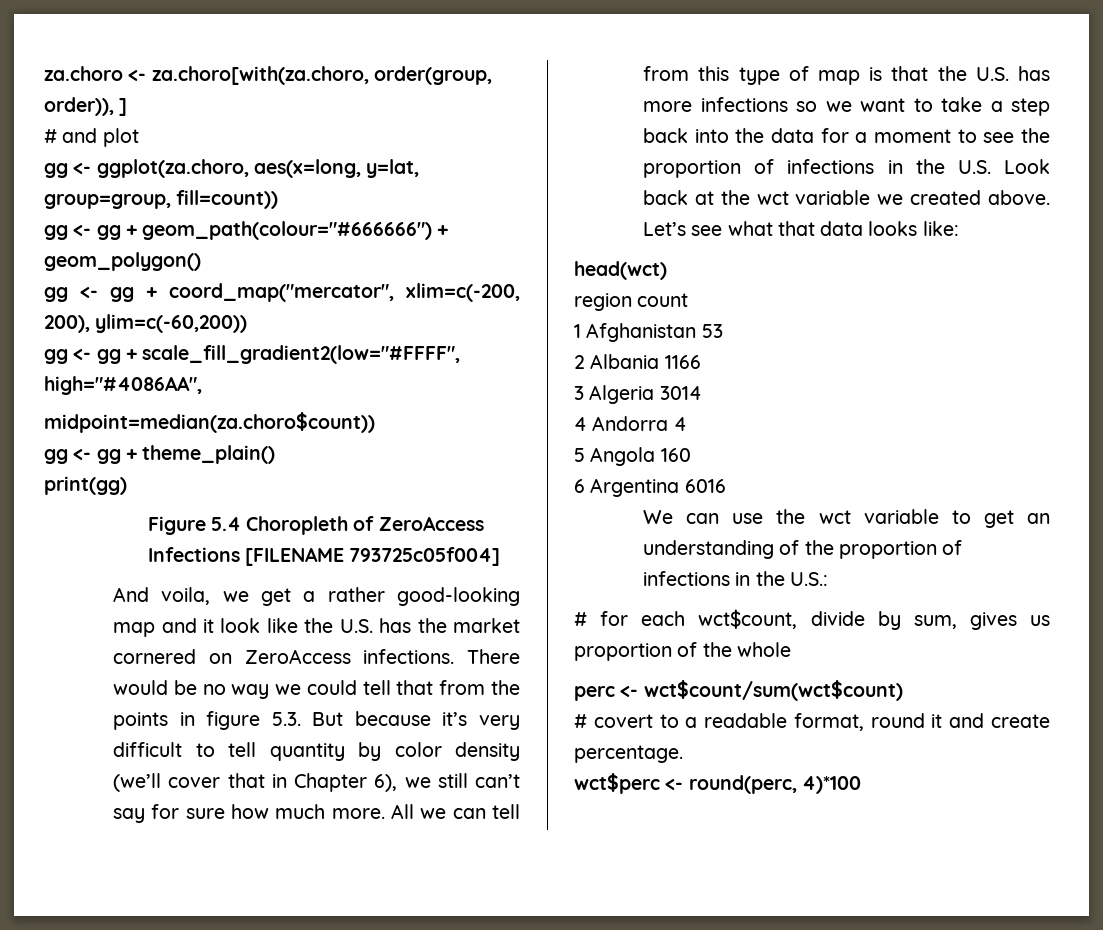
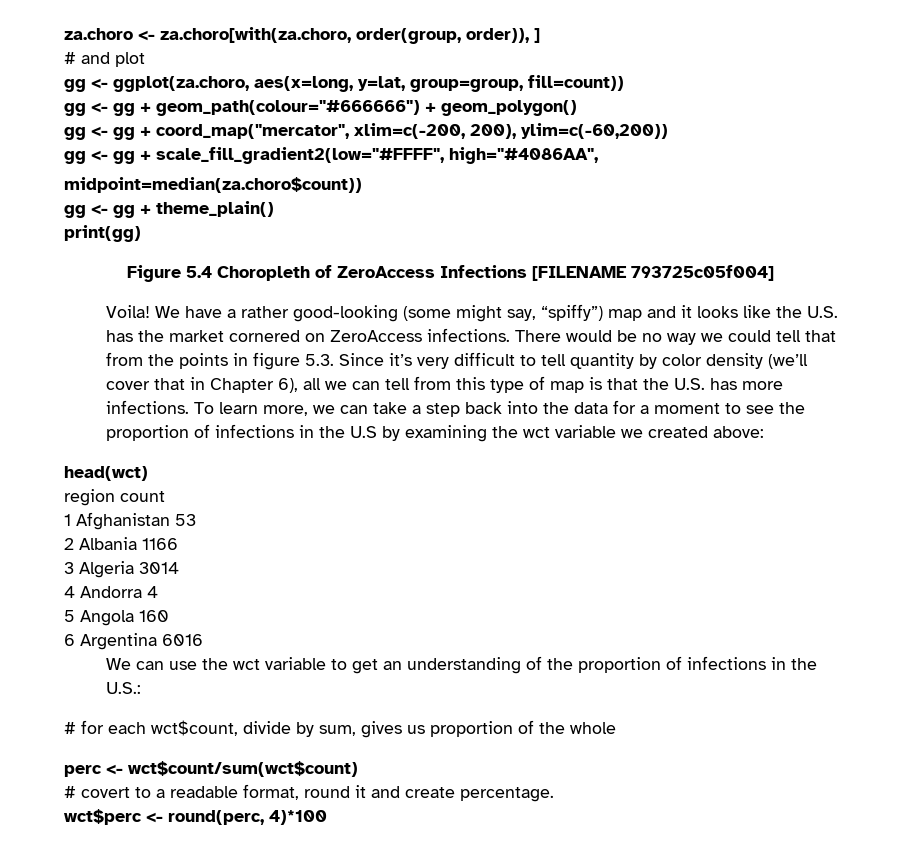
[113,587,520,606] And voila, we get a rather good-looking -> [105,304,603,322] Voila! We have a rather good-looking (some might say, “spiffy”)
[220,618,261,633] look -> [696,306,738,318] looks
[312,711,431,726] But because -> [338,353,384,366] Since
[404,773,520,788] [113,804,415,823] we still can’t say for sure how much more. All -> [302,378,321,390] all
[700,97,933,112] infections so we want to -> [105,400,368,416] infections. To learn more, we can
[957,159,1050,174] [643,190,714,205] U.S. Look back at -> [349,425,487,442] U.S by examining
[988,190,1050,205] [643,221,959,236] above. Let’s see what that data looks like: -> [712,426,764,438] above:

